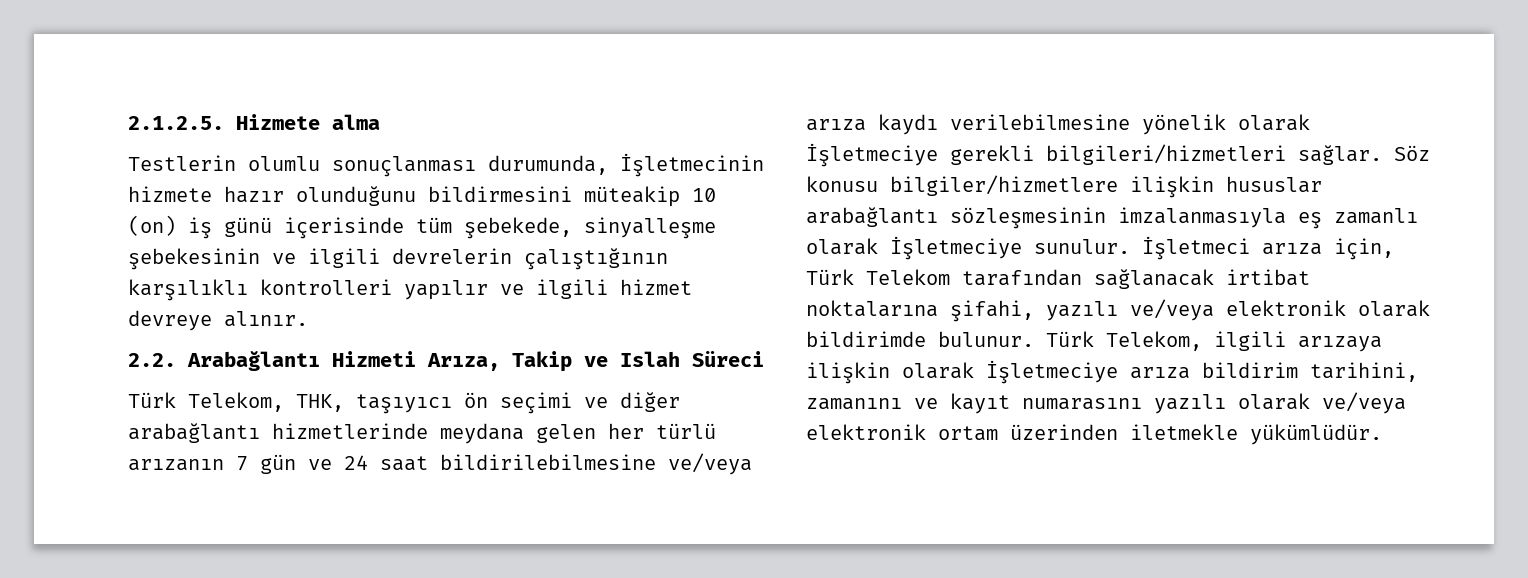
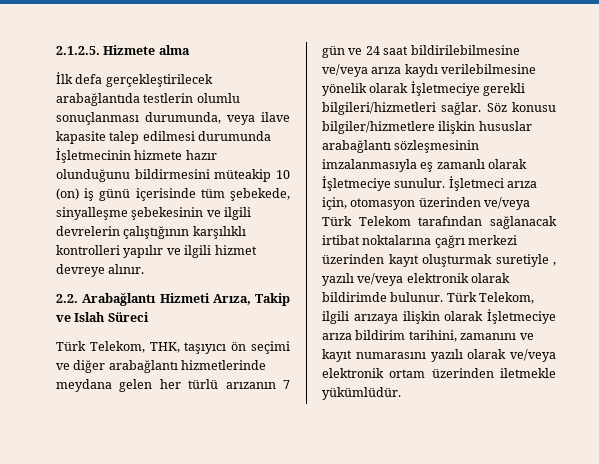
[128,155,608,177] Testlerin olumlu sonuçlanması durumunda, -> [56,72,213,87] [56,93,240,106] [56,112,290,125] [56,131,272,144] İlk defa gerçekleştirilecek arabağlantıda testlerin olumlu sonuçlanması durumunda, veya ilave kapasite talep edilmesi durumunda
(1394, 249) none -> [350,197,531,210] otomasyon üzerinden ve/veya
[950,300,1034,322] şifahi, -> [434,235,518,248] [322,254,556,267] çağrı merkezi üzerinden kayıt oluşturmak suretiyle ,

